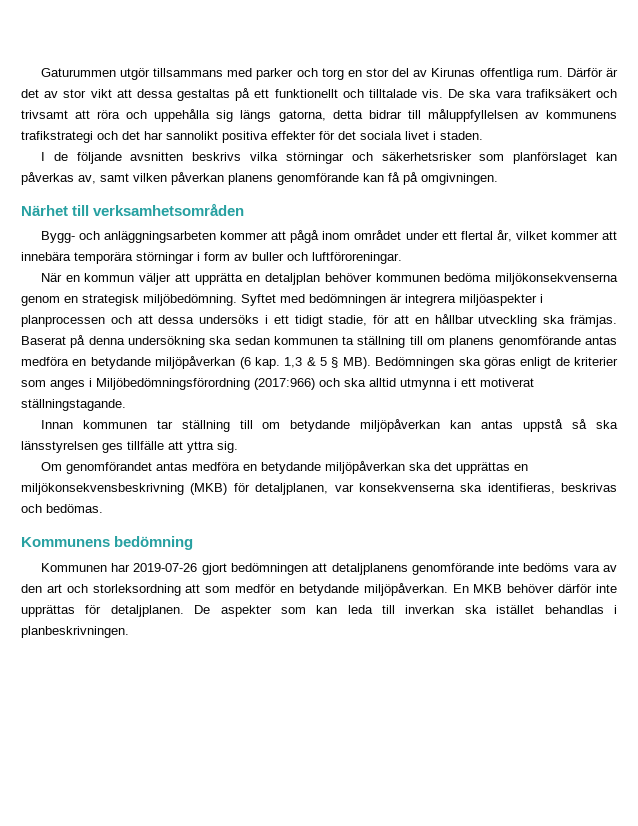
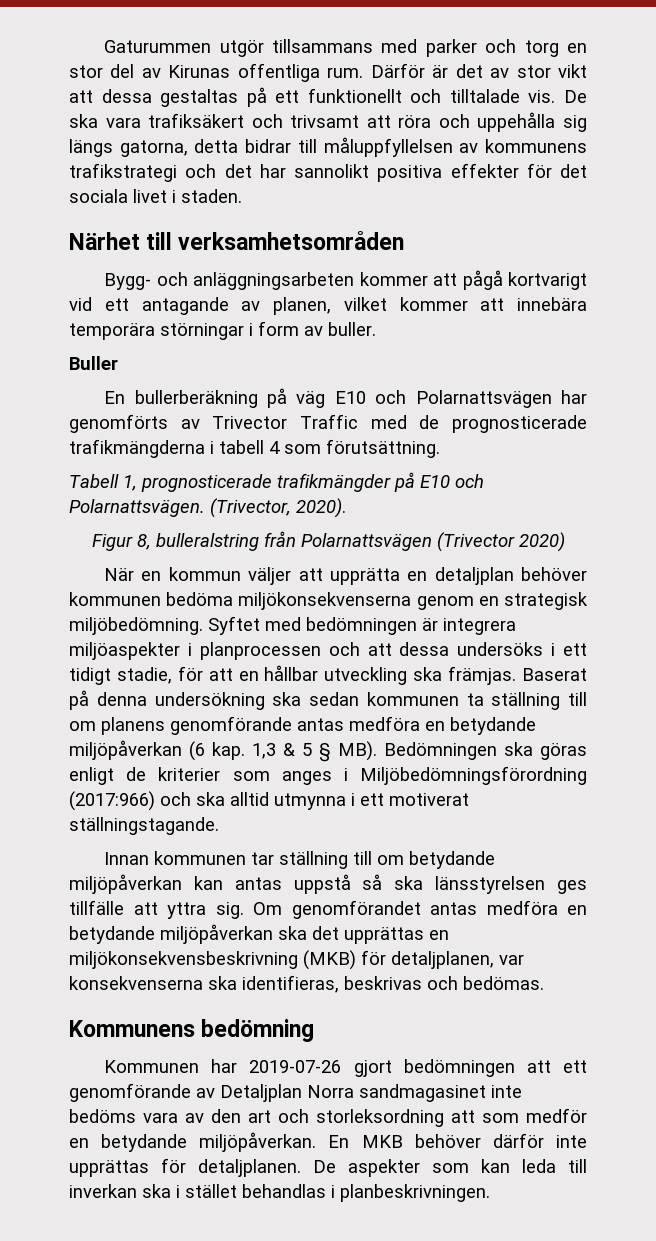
[40,152,617,164] [21,172,498,185] // I de följande avsnitten beskrivs vilka störningar och säkerhetsrisker som planförslaget kan påverkas av, samt vilken påverkan planens genomförande kan få på omgivningen. -> (242, 196) none
[322,230,512,242] inom området under ett flertal år, -> [507,272,587,290] [69,297,331,315] kortvarigt vid ett antagande av planen,
[252,252,402,264] buller och luftföroreningar. -> [328,322,376,336] [69,356,118,370] [104,388,587,408] [69,414,587,433] [69,439,440,458] [69,472,484,492] [69,498,346,518] [91,531,565,552] buller. // Buller // En bullerberäkning på väg E10 och Polarnattsvägen har genomförts av Trivector Traffic med de prognosticerade trafikmängderna i tabell 4 som förutsättning. // Tabell 1, prognosticerade trafikmängder på E10 och Polarnattsvägen. (Trivector, 2020). // Figur 8, bulleralstring från Polarnattsvägen (Trivector 2020)
(238, 447) // -> (244, 910) none
[331,563,494,575] detaljplanens genomförande -> [563,1060,587,1073] [69,1083,486,1102] ett genomförande av Detaljplan Norra sandmagasinet
[496,605,535,614] istället -> [176,1184,237,1198] i stället

